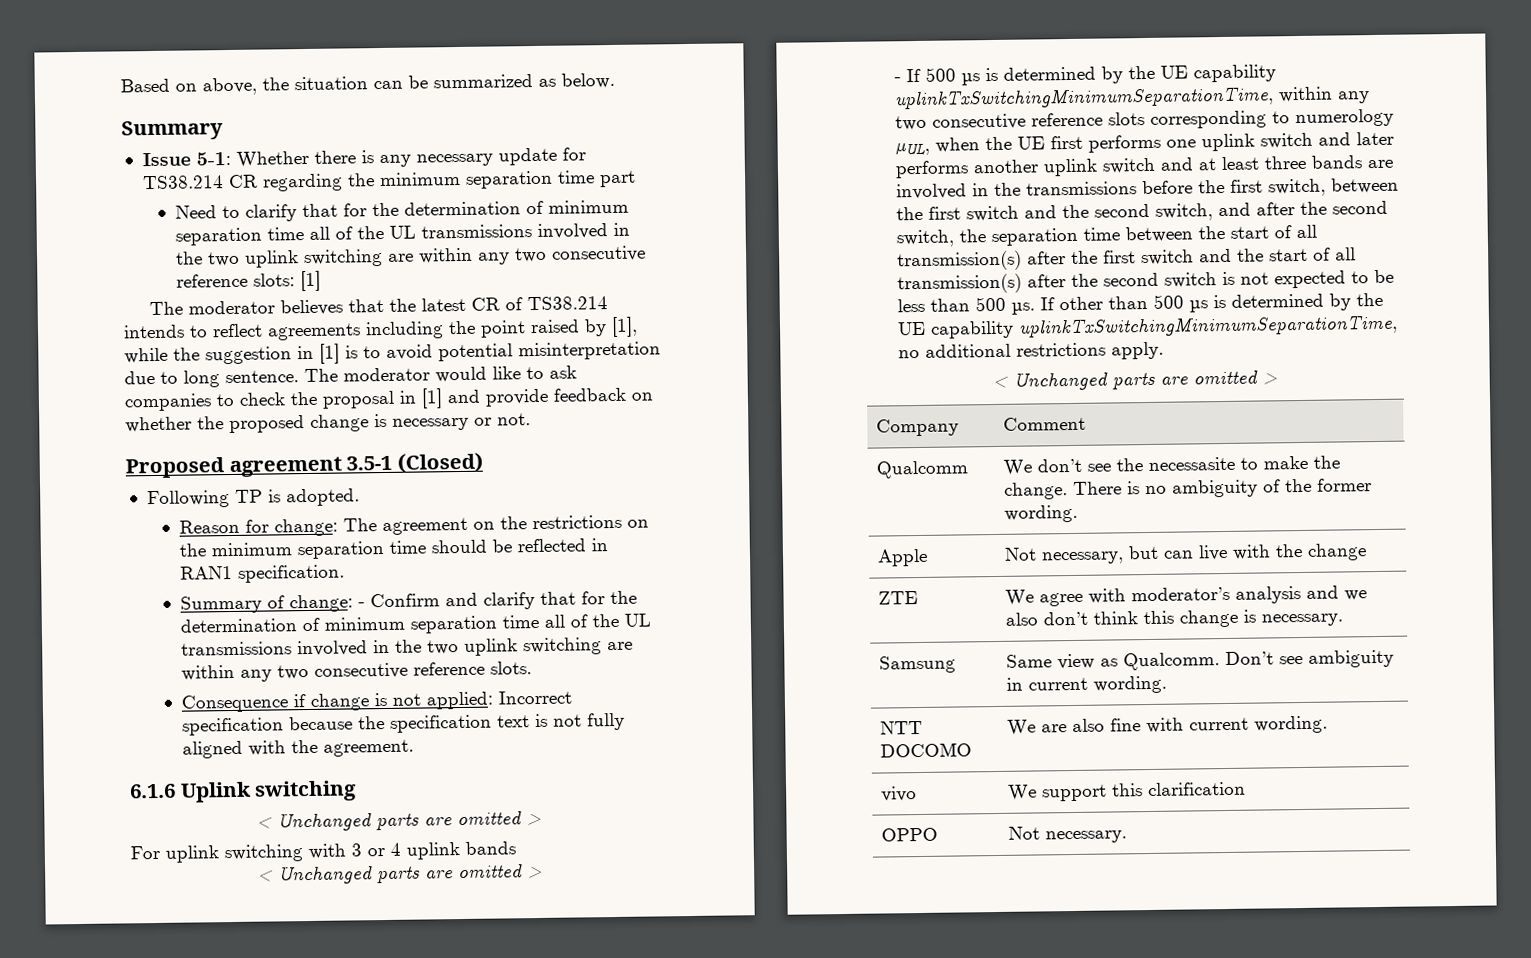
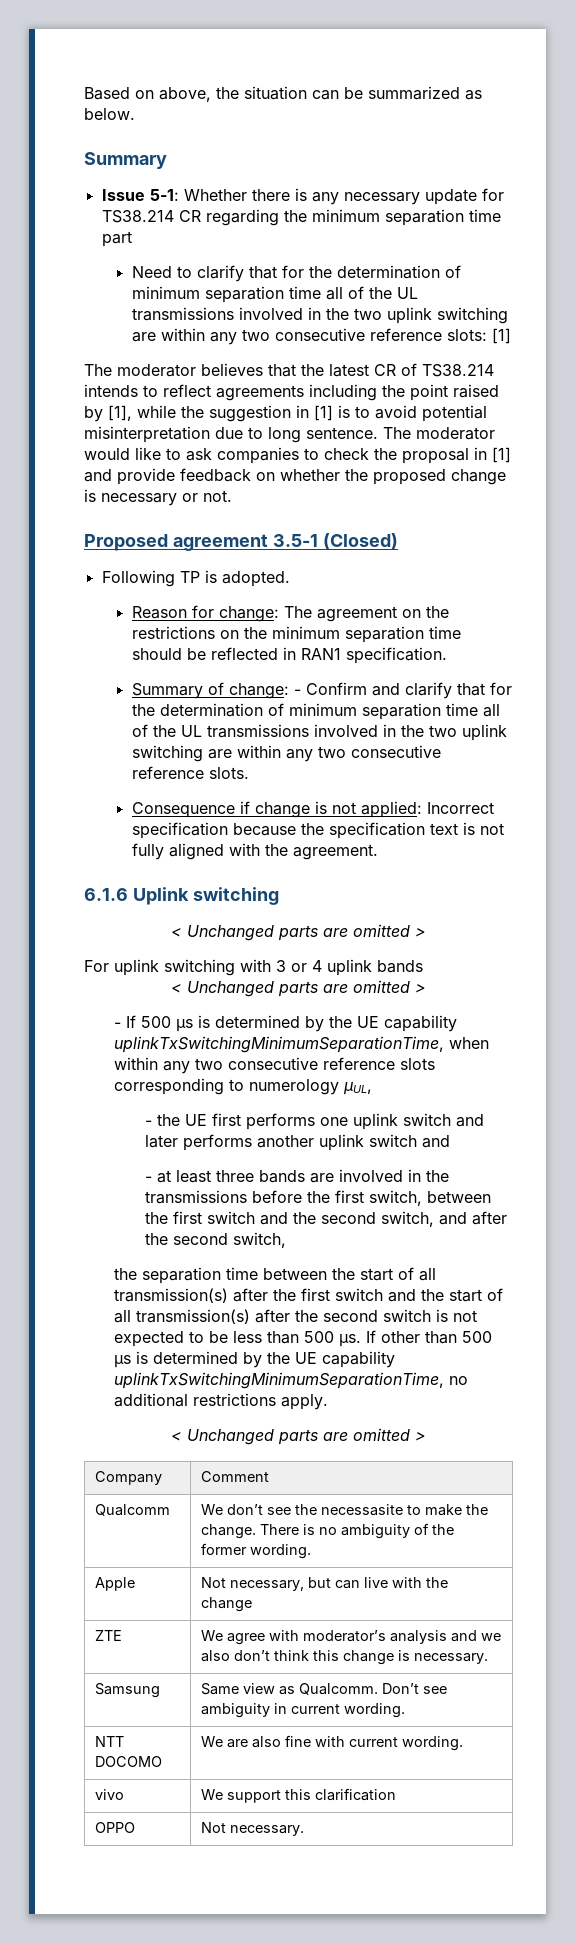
(1274, 98) none -> [449,1037,490,1049] when
[934,137,980,153] when -> [144,1120,152,1126] // -
(1193, 164) none -> [144,1176,152,1182] // -
(954, 238) none -> (286, 1240) //

